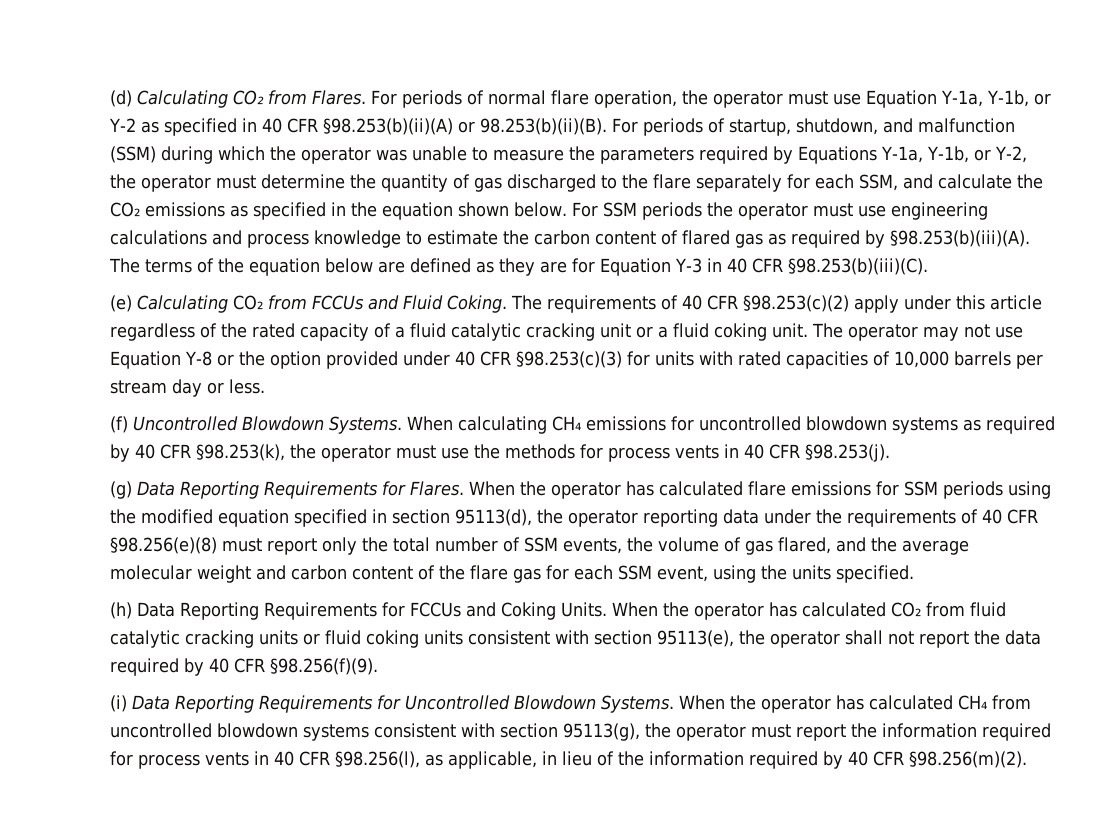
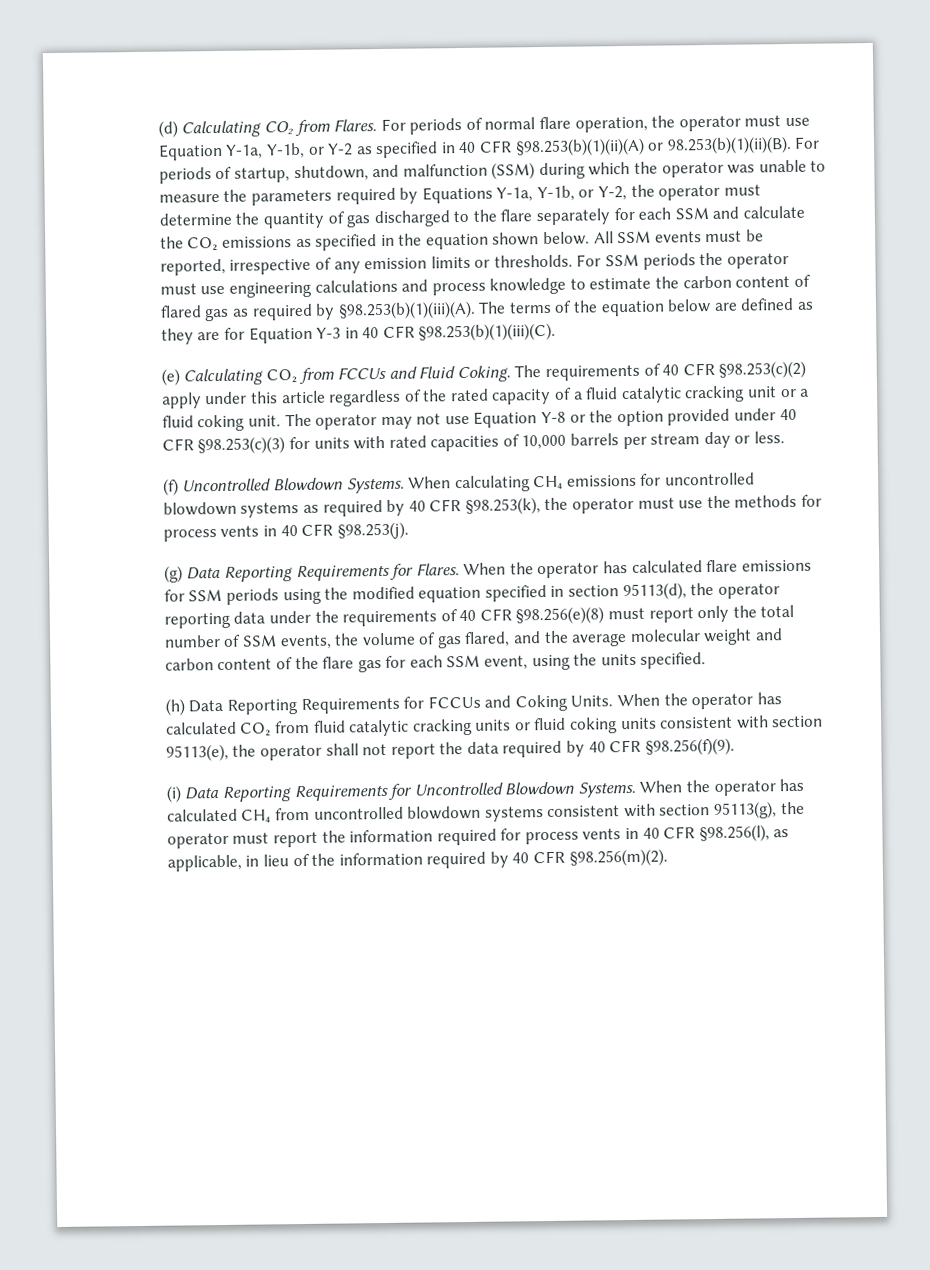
[323,118,608,135] §98.253(b)(ii)(A) or 98.253(b)(ii)(B). -> [514,135,792,157] §98.253(b)(1)(ii)(A) or 98.253(b)(1)(ii)(B).
[859,174,899,191] SSM, -> [674,206,709,220] SSM
(568, 209) none -> [593,229,765,244] [159,254,573,276] All SSM events must be reported, irrespective of any emission limits or thresholds.
[890,230,1031,247] §98.253(b)(iii)(A). -> [337,300,476,320] §98.253(b)(1)(iii)(A).
[788,258,929,275] §98.253(b)(iii)(C). -> [418,322,557,342] §98.253(b)(1)(iii)(C).

